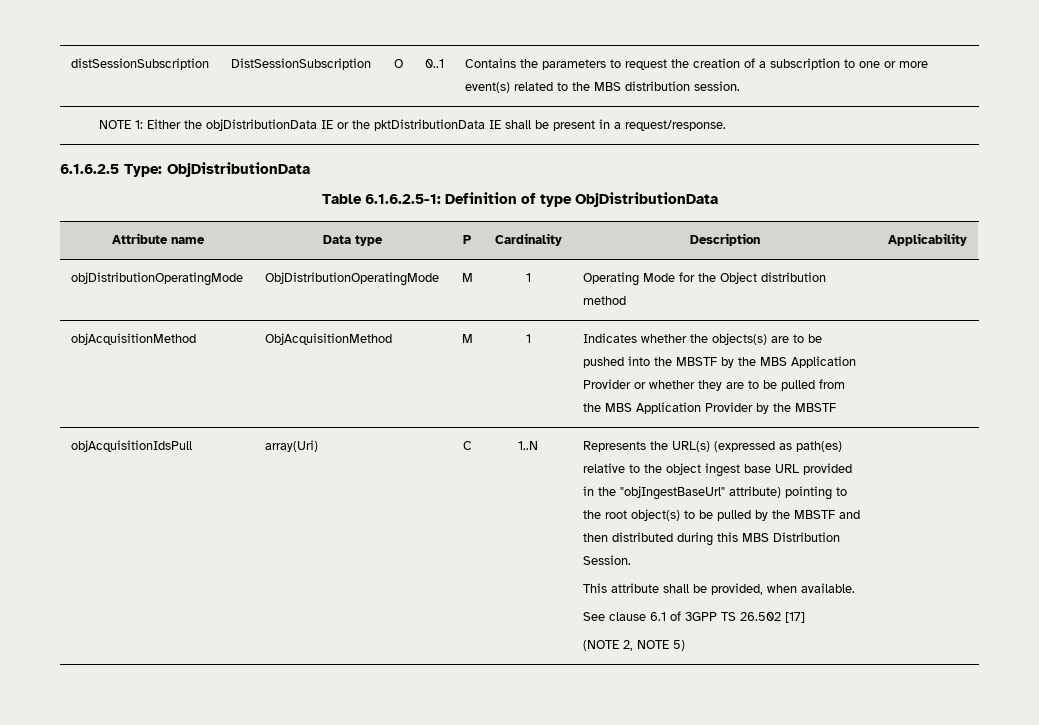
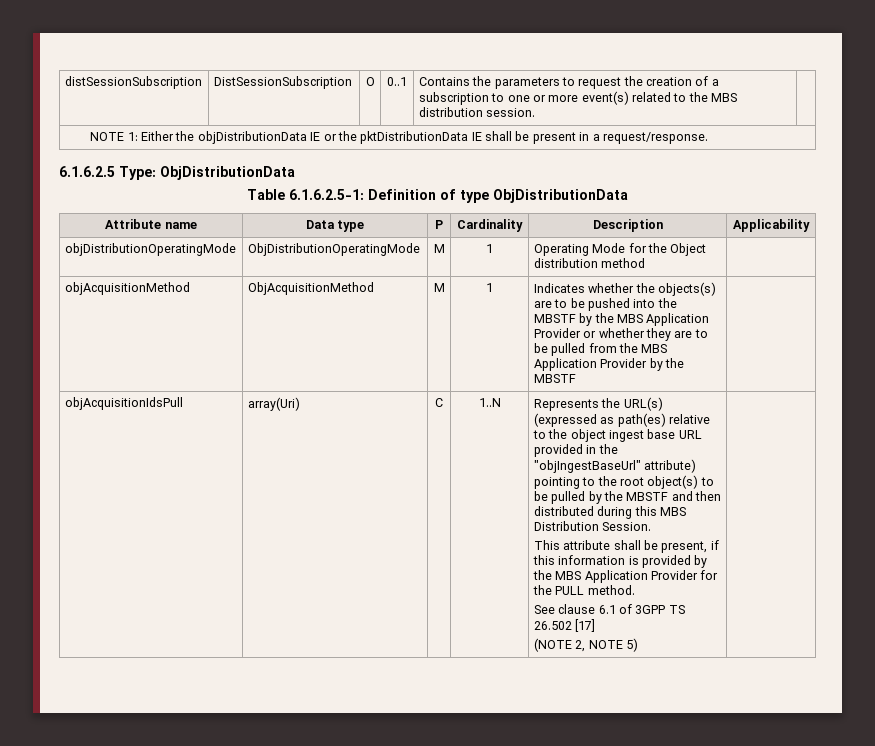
[710,583,855,595] provided, when available. -> [661,540,719,553] [532,555,708,568] [532,570,719,583] [532,585,635,595] present, if this information is provided by the MBS Application Provider for the PULL method.

